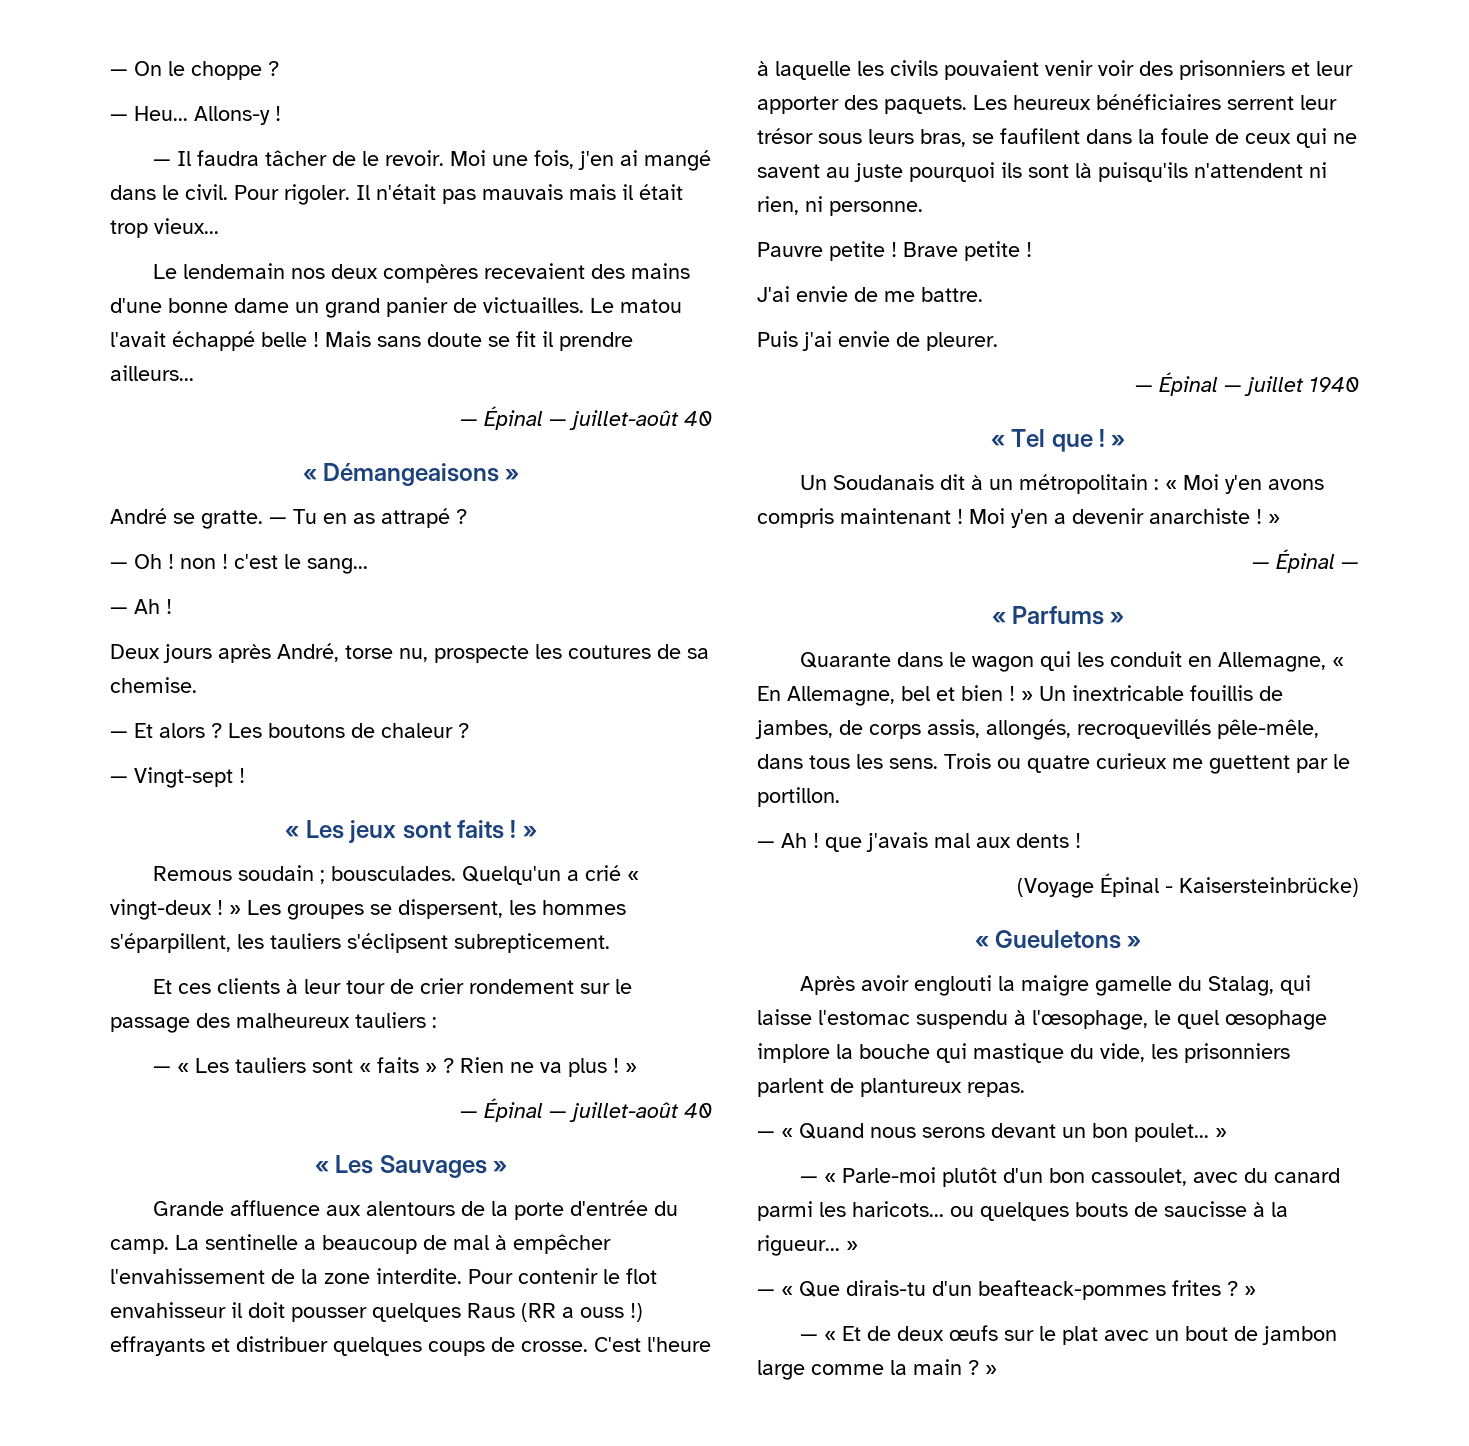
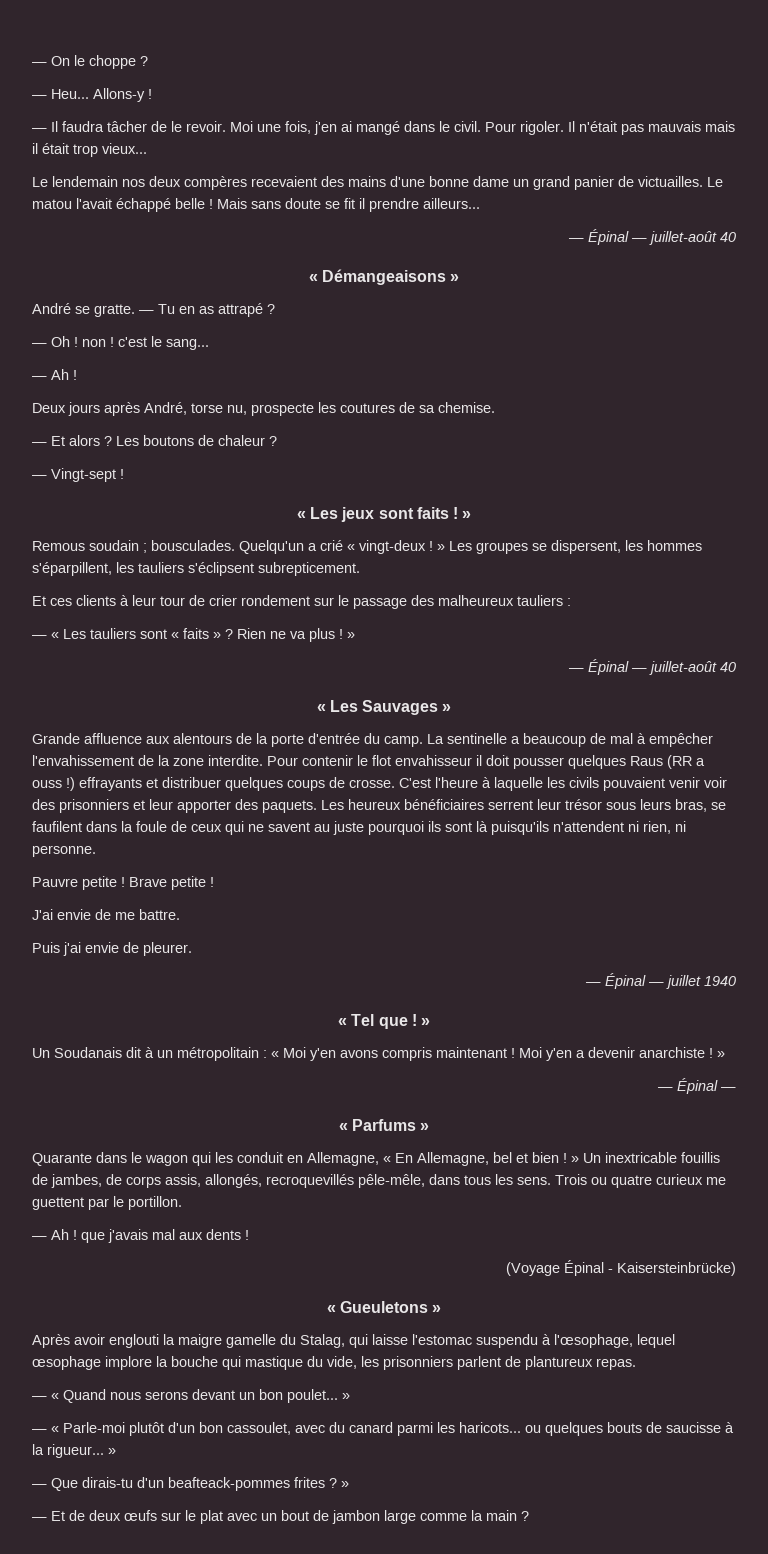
[1154,1010,1219,1029] le quel -> [637,1334,675,1348] lequel
[781,1286,793,1296] « -> (47, 1486) none
[824,1331,837,1341] « -> (47, 1519) none
[985,1365,997,1375] » -> (529, 1516) none

